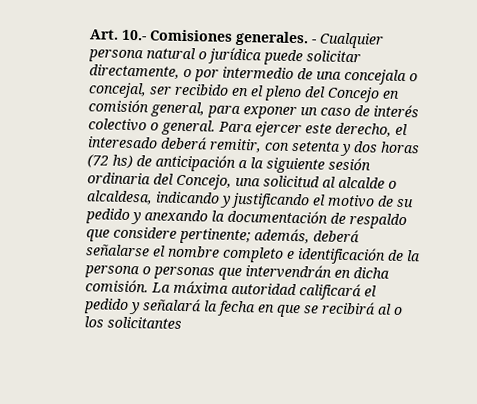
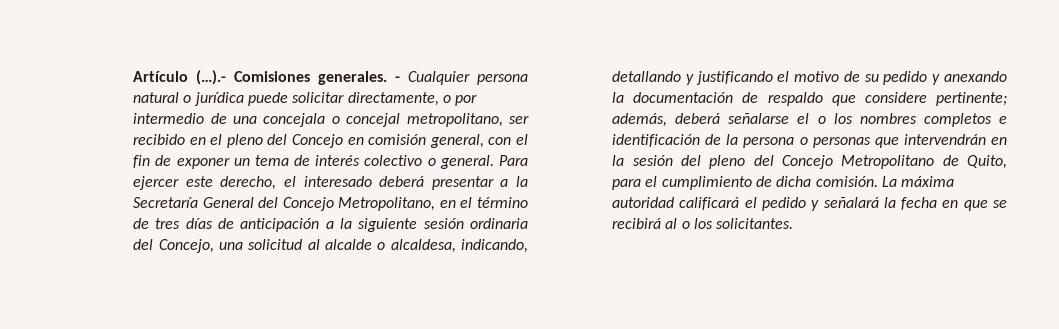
[89,29,148,41] Art. 10.- -> [133,70,227,85] Artículo (…).-
[88,82,148,99] concejal, -> [346,113,503,127] concejal metropolitano,
[207,105,242,119] para -> [488,134,528,145] [133,155,172,168] con el fin de
[320,107,352,117] caso -> [254,155,289,166] tema
[209,138,421,157] [87,154,134,169] remitir, con setenta y dos horas (72 hs) -> [431,176,528,190] [133,197,528,211] [133,218,213,229] presentar a la Secretaría General del Concejo Metropolitano, en el término de tres días
[155,191,221,204] indicando -> [461,239,528,253] [612,71,682,82] indicando, detallando
[167,245,285,263] nombre completo -> [817,113,992,127] o los nombres completos
(352, 274) none -> [612,155,1007,169] [612,176,773,190] la sesión del pleno del Concejo Metropolitano de Quito, para el cumplimiento de
[107,316,183,329] solicitantes -> [716,218,794,229] solicitantes.

